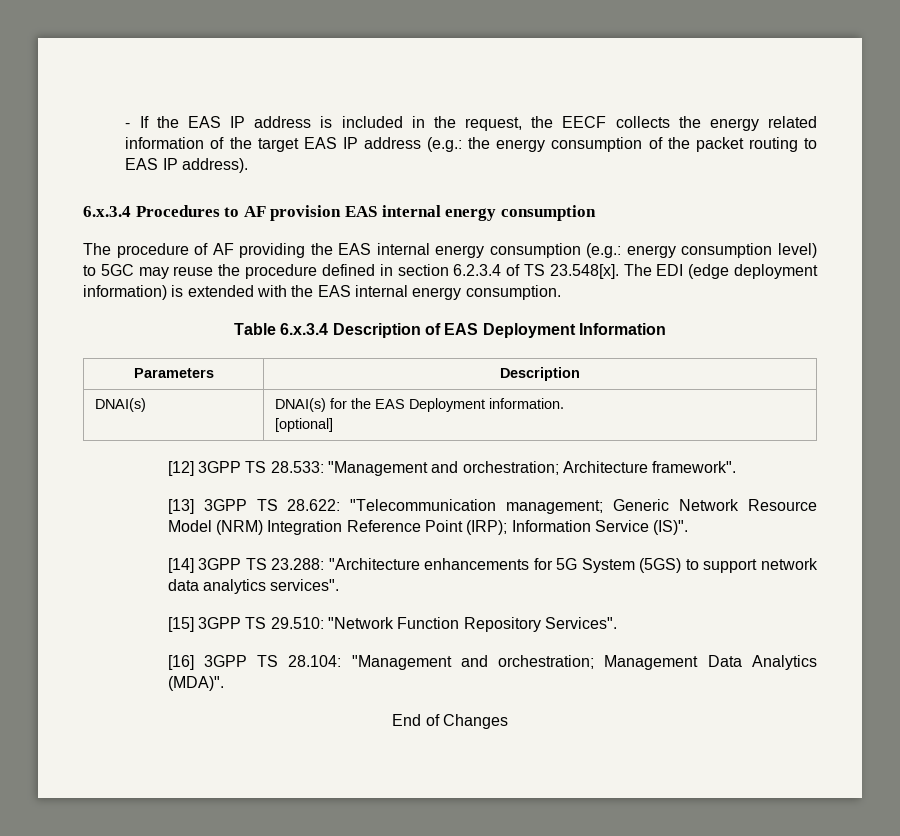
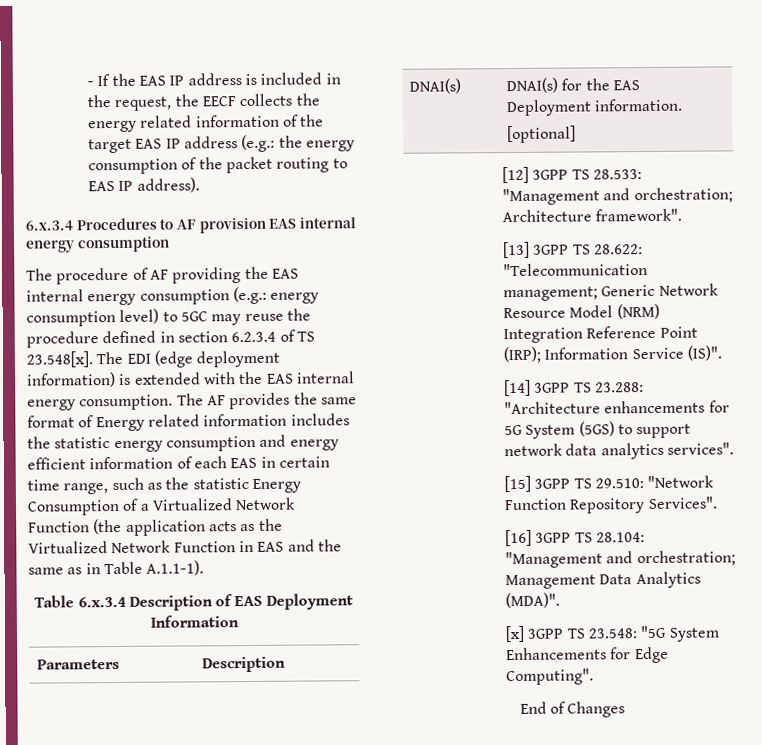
(561, 292) none -> [176,392,357,410] [27,413,350,432] [27,434,339,453] [27,456,330,470] [27,477,301,495] [27,497,297,516] [28,518,283,536] [28,539,342,554] [28,560,205,576] The AF provides the same format of Energy related information includes the statistic energy consumption and energy efficient information of each EAS in certain time range, such as the statistic Energy Consumption of a Virtualized Network Function (the application acts as the Virtualized Network Function in EAS and the same as in Table A.1.1-1).
(224, 683) none -> [505,625,720,643] [506,646,669,664] [506,668,594,686] // [x] 3GPP TS 23.548: "5G System Enhancements for Edge Computing".

